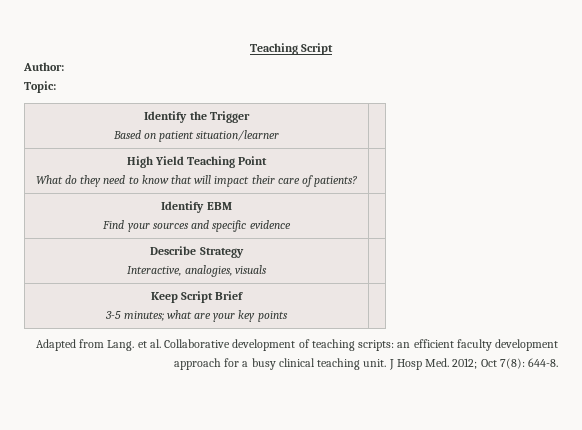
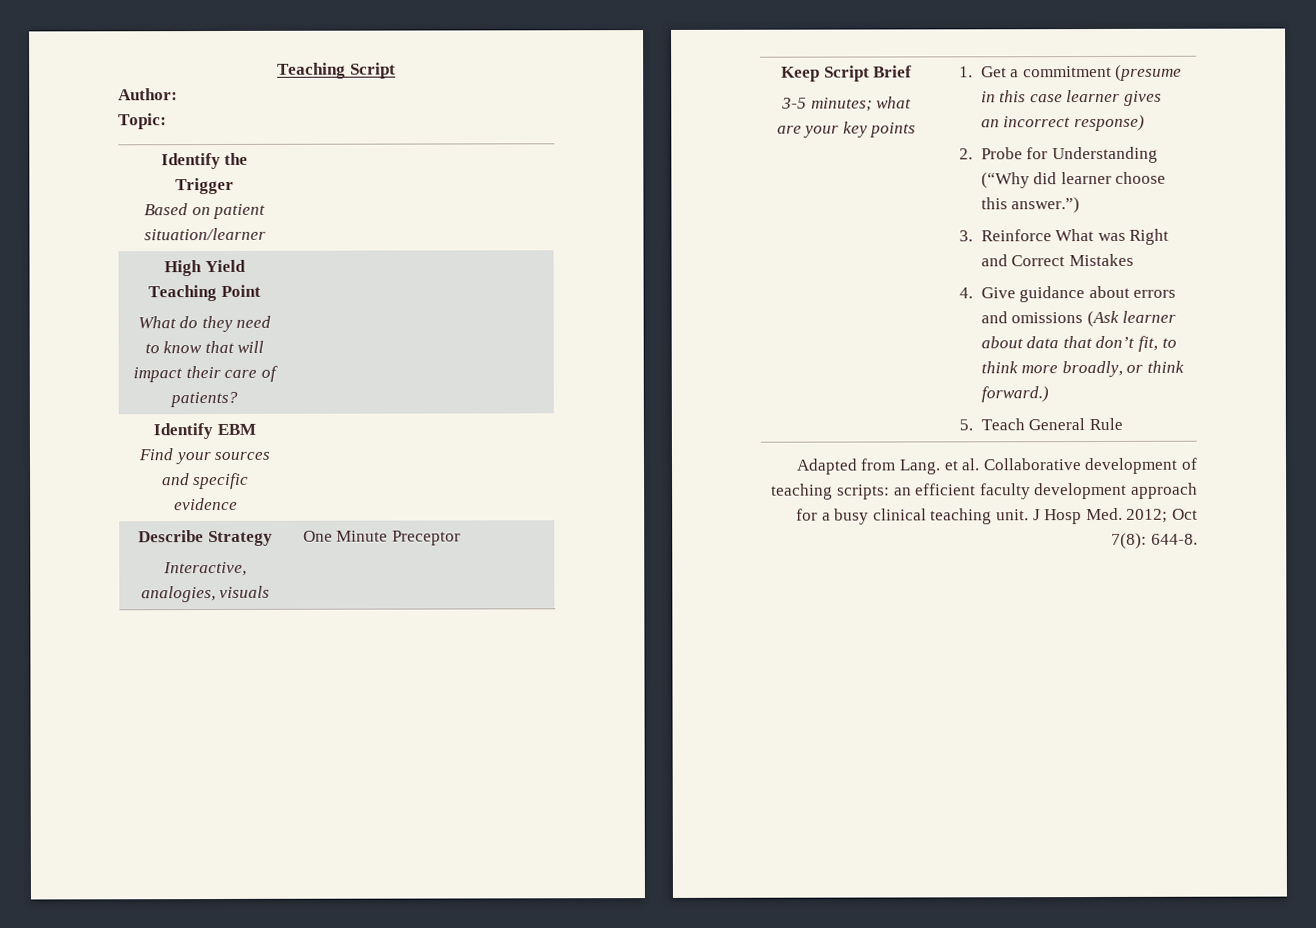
(267, 269) none -> [302,530,461,546] One Minute Preceptor
(288, 316) none -> [959,64,1183,81] [980,89,1163,106] [980,114,1145,132] [959,146,1158,164] [980,171,1167,189] [980,197,1081,214] [959,228,1170,245] [980,253,1134,267] [959,285,1177,303] [980,310,1177,328] [980,335,1177,352] [980,360,1185,378] [980,386,1049,403] [959,417,1123,431] 1. Get a commitment (presume in this case learner gives an incorrect response) // 2. Probe for Understanding (“Why did learner choose this answer.”) // 3. Reinforce What was Right and Correct Mistakes // 4. Give guidance about errors and omissions (Ask learner about data that don’t fit, to think more broadly, or think forward.) // 5. Teach General Rule

